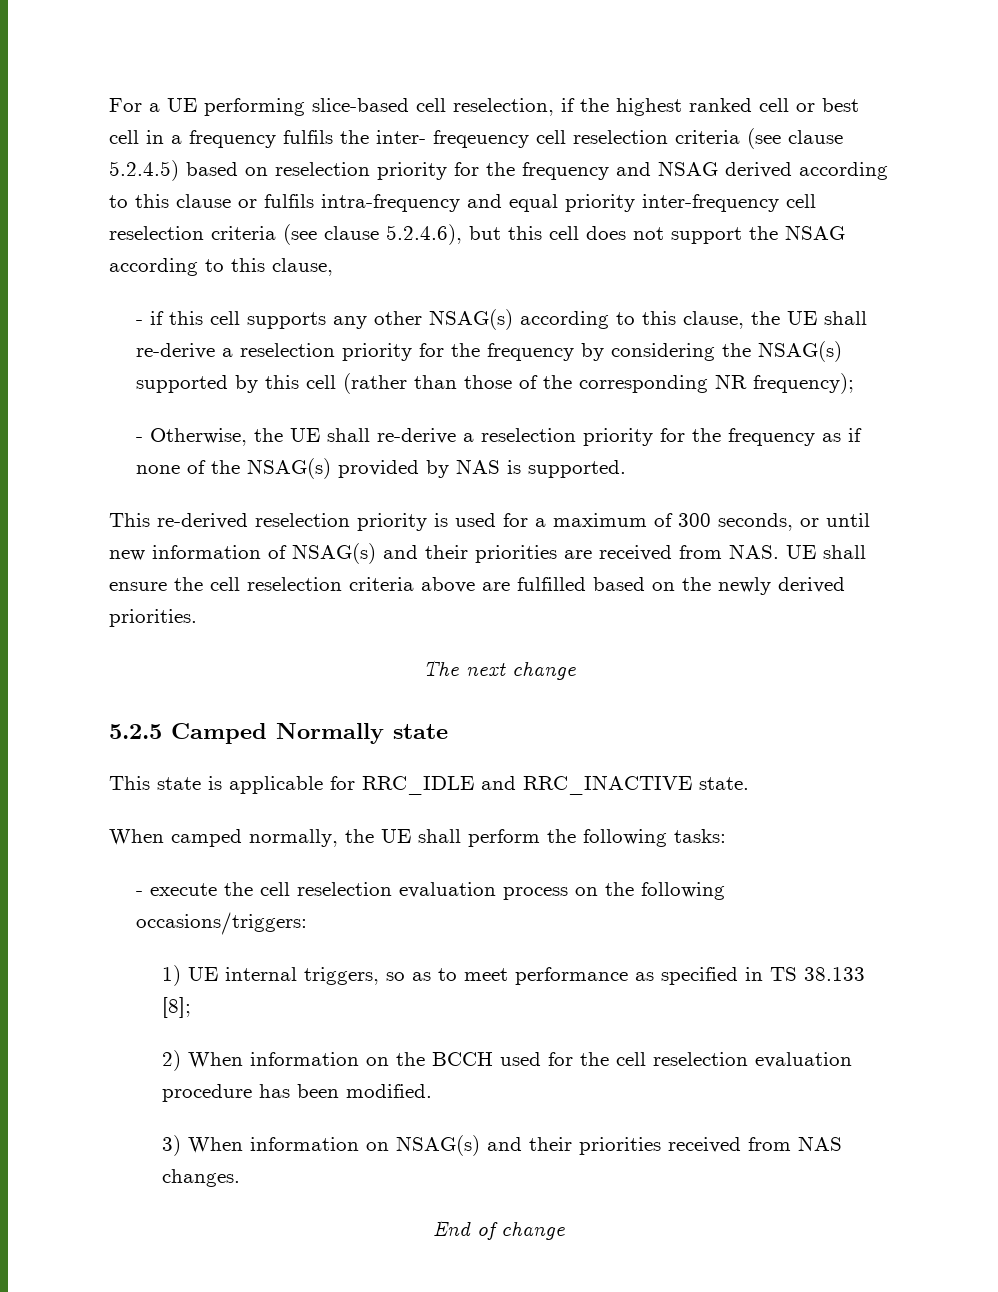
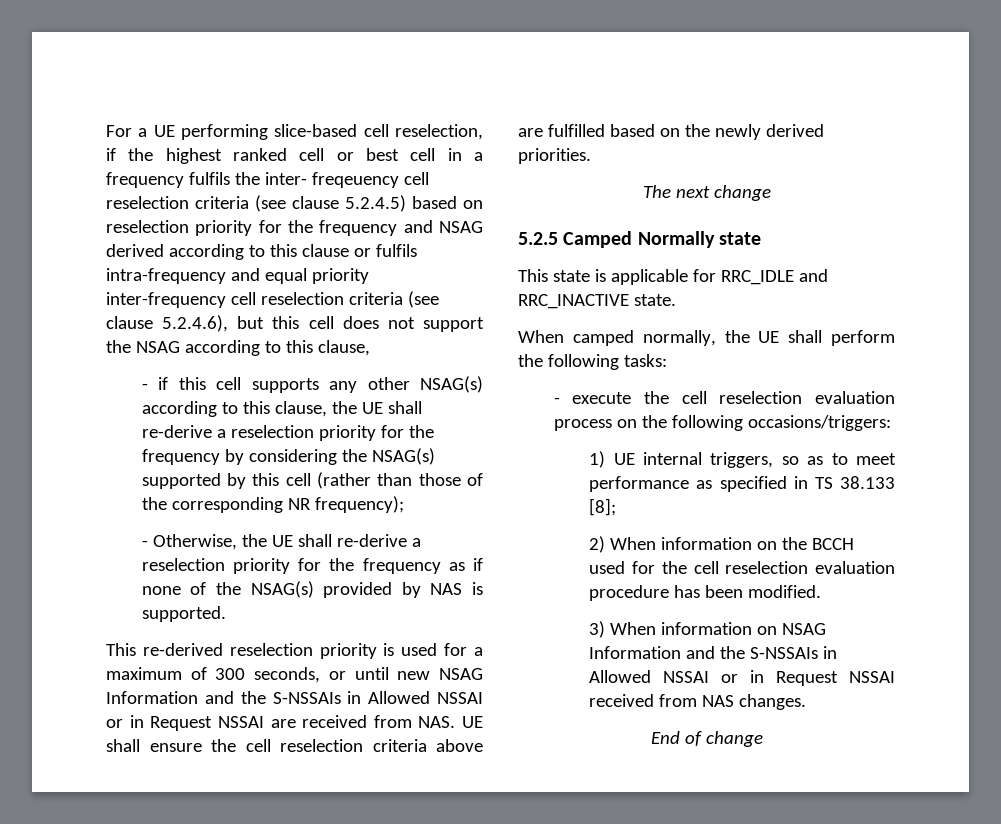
[152,543,557,564] information of NSAG(s) and their priorities -> [439,668,484,680] [106,691,483,704] [106,715,264,731] NSAG Information and the S-NSSAIs in Allowed NSSAI or in Request NSSAI
[396,1135,662,1156] NSAG(s) and their priorities -> [782,623,827,635] [589,646,838,659] [589,670,895,686] NSAG Information and the S-NSSAIs in Allowed NSSAI or in Request NSSAI

